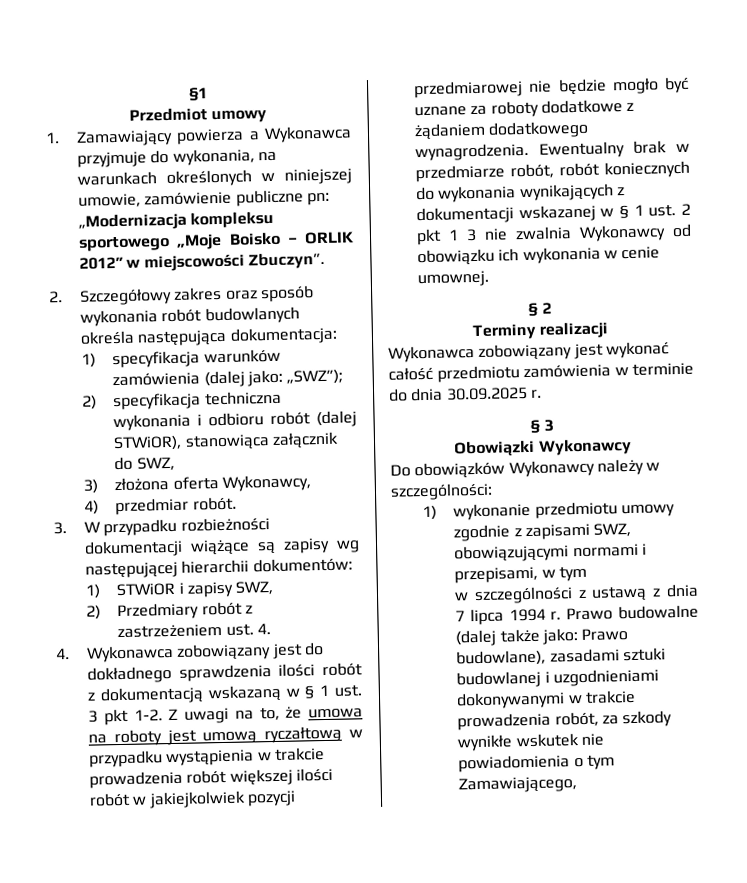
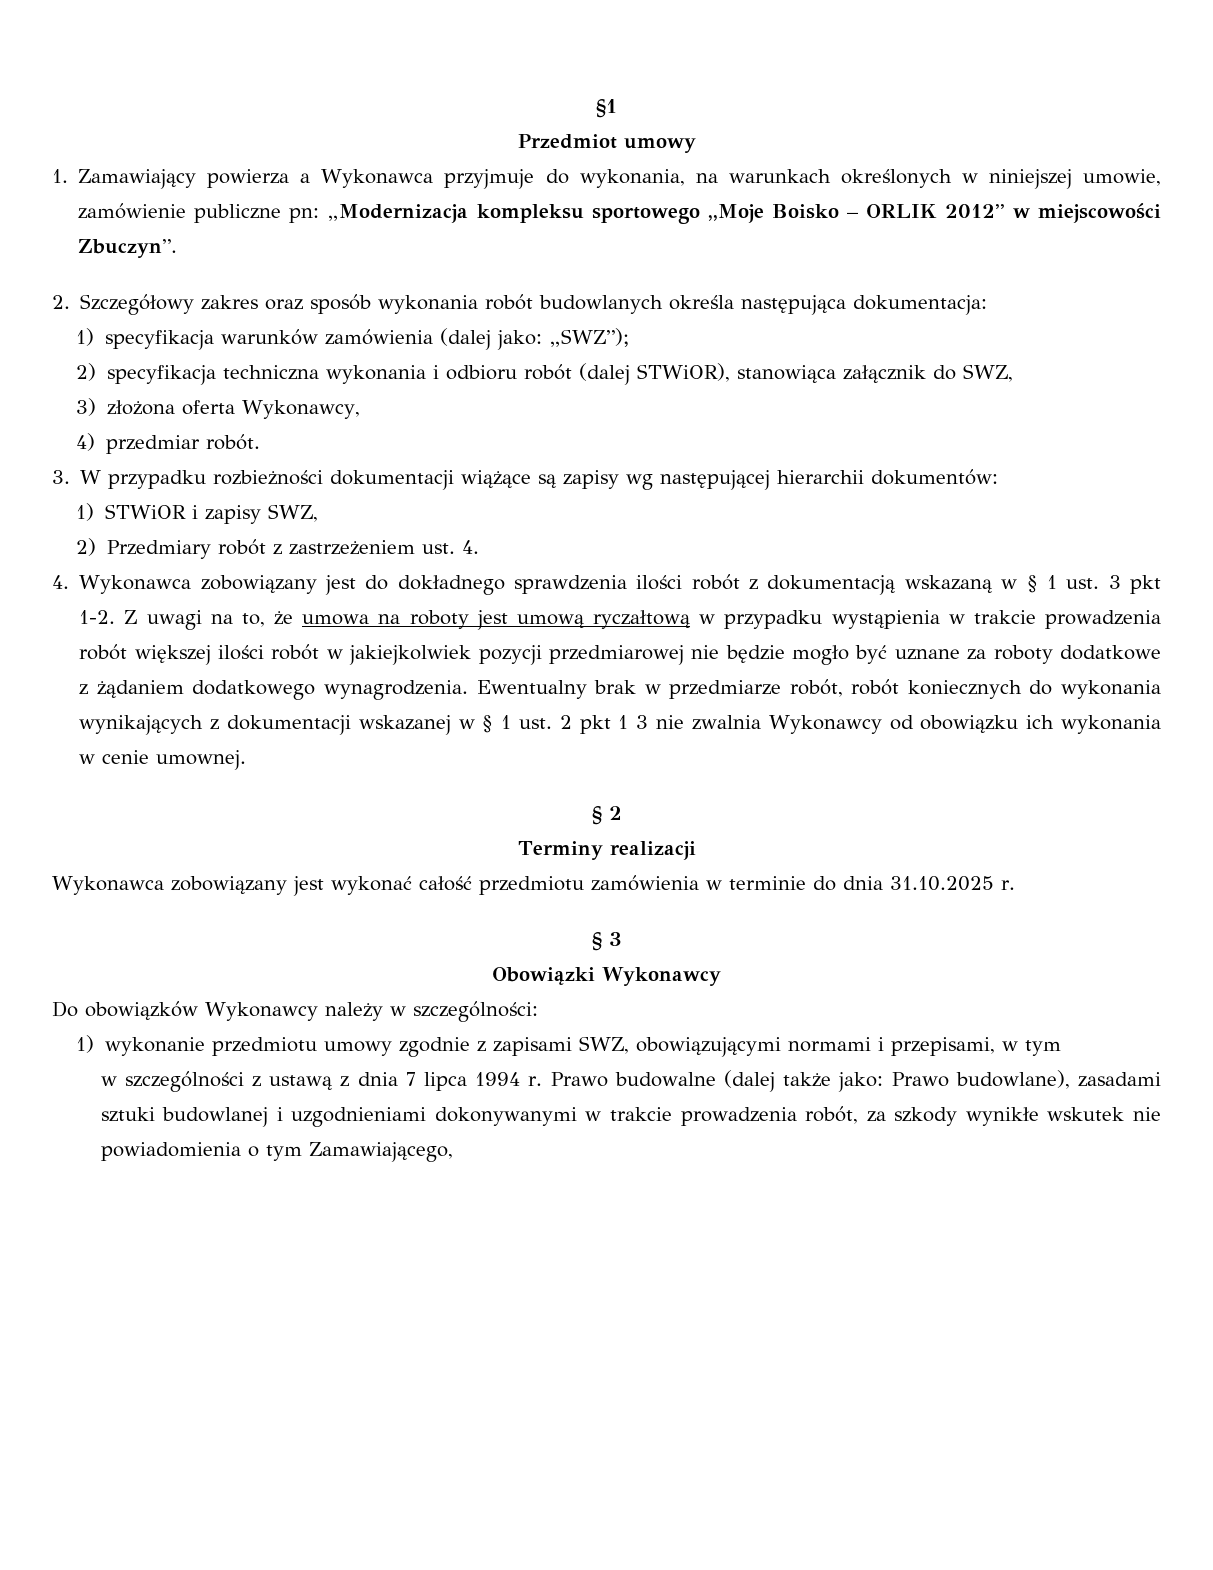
[445,386,528,401] 30.09.2025 -> [889,876,994,891] 31.10.2025

